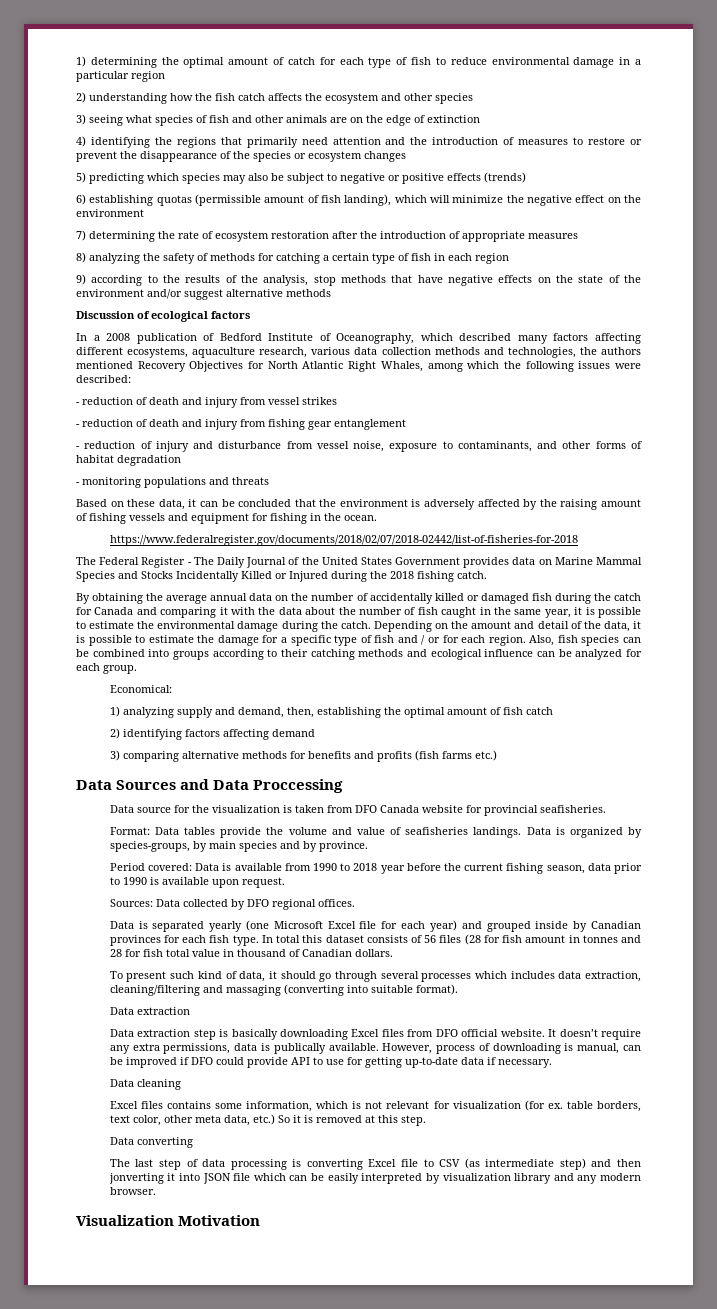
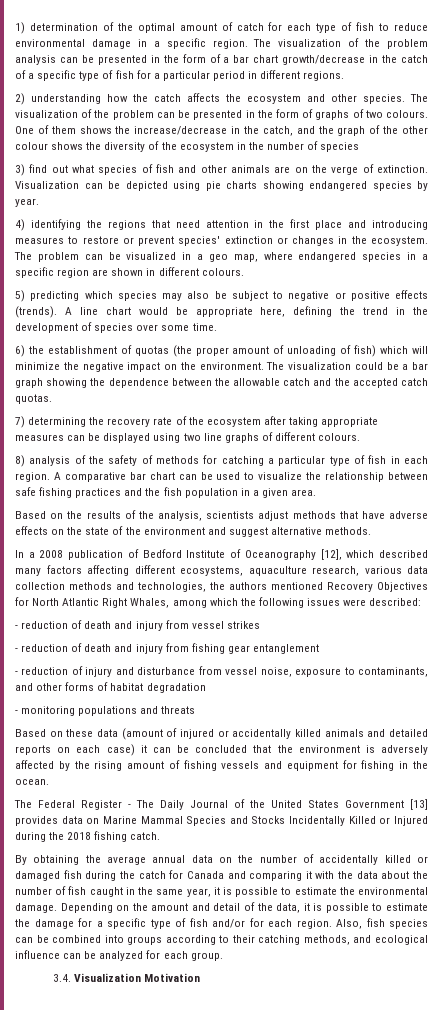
[76,56,157,68] 1) determining -> [15,22,114,34] 1) determination of
[76,71,165,82] particular region -> [166,38,428,49] [15,54,428,65] [15,70,345,81] specific region. The visualization of the problem analysis can be presented in the form of a bar chart growth/decrease in the catch of a specific type of fish for a particular period in different regions.
[215,93,235,101] fish -> (148, 98) none
(433, 97) none -> [363,94,428,104] [15,109,429,120] [15,125,428,136] [15,141,319,152] species. The visualization of the problem can be presented in the form of graphs of two colours. One of them shows the increase/decrease in the catch, and the graph of the other colour shows the diversity of the ecosystem in the number of
[89,115,123,126] seeing -> [29,164,68,173] find out
[386,115,480,126] edge of extinction -> [331,164,428,175] [15,181,428,191] [15,198,39,207] verge of extinction. Visualization can be depicted using pie charts showing endangered species by year.
[246,137,298,148] primarily -> (170, 224) none
[385,137,515,145] and the introduction of -> [254,219,428,230] in the first place and introducing
[120,151,406,162] the disappearance of the species or ecosystem changes -> [178,236,428,246] [14,252,428,262] [15,267,244,278] species' extinction or changes in the ecosystem. The problem can be visualized in a geo map, where endangered species in a specific region are shown in different colours.
[484,172,526,183] [76,194,392,206] (trends) // 6) establishing quotas (permissible amount of fish landing), -> [15,306,429,318] [15,322,217,333] [15,345,377,357] (trends). A line chart would be appropriate here, defining the trend in the development of species over some time. // 6) the establishment of quotas (the proper amount of unloading of fish)
[575,195,641,203] [76,209,144,217] effect on the environment -> [127,362,428,372] [15,378,429,388] [15,394,52,404] impact on the environment. The visualization could be a bar graph showing the dependence between the allowable catch and the accepted catch quotas.
(175, 235) none -> [107,418,151,427] recovery
[215,231,578,242] ecosystem restoration after the introduction of appropriate measures -> [188,416,379,427] [15,432,361,443] the ecosystem after taking appropriate measures can be displayed using two line graphs of different colours.
[89,253,140,264] analyzing -> [29,455,86,466] analysis of
[332,253,369,261] certain -> [278,456,326,466] particular
[475,253,509,264] [76,274,158,286] region // 9) according to -> [15,472,428,482] [15,487,317,498] [15,511,64,519] region. A comparative bar chart can be used to visualize the relationship between safe fishing practices and the fish population in a given area. // Based on
[313,275,336,286] stop -> [206,511,289,521] scientists adjust
[447,275,493,286] negative -> [389,511,428,519] adverse
[147,289,182,299] and/or -> [207,527,226,535] and
[286,289,331,297] [76,311,250,322] methods // Discussion of ecological factors -> [325,527,372,535] methods.
[336,333,415,344] Oceanography, -> [244,549,342,560] Oceanography [12],
[158,499,185,510] data, -> [96,728,428,740] [15,744,135,756] data (amount of injured or accidentally killed animals and detailed reports on each case)
[560,499,598,510] raising -> [94,761,123,771] rising
[109,535,578,546] // https://www.federalregister.gov/documents/2018/02/07/2018-02442/list-of-fisheries-for-2018 -> (49, 782) none
(461, 561) none -> [410,799,428,810] [13]
[237,621,371,632] damage during the catch. -> [15,903,57,913] damage.
[397,635,440,645] and / or -> [212,919,245,928] and/or
[358,649,404,657] methods -> [303,935,350,945] methods,
[109,685,172,693] [109,706,553,718] [109,728,315,740] [109,750,497,762] [76,779,344,793] [109,805,606,816] [109,827,643,838] [109,841,368,852] [109,863,642,874] [109,877,285,888] [109,899,355,910] [109,920,642,932] [109,934,641,946] [109,949,393,957] [109,971,641,982] [109,984,458,996] [109,1007,190,1015] [109,1029,641,1040] [109,1043,641,1054] [109,1057,552,1068] [109,1079,181,1090] [109,1100,642,1112] [109,1114,426,1126] [109,1137,193,1148] [109,1158,641,1170] [108,1173,641,1184] [109,1187,156,1195] Economical: // 1) analyzing supply and demand, then, establishing the optimal amount of fish catch // 2) identifying factors affecting demand // 3) comparing alternative methods for benefits and profits (fish farms etc.) // Data Sources and Data Proccessing // Data source for the visualization is taken from DFO Canada website for provincial seafisheries. // Format: Data tables provide the volume and value of seafisheries landings. Data is organized by species-groups, by main species and by province. // Period covered: Data is available from 1990 to 2018 year before the current fishing season, data prior to 1990 is available upon request. // Sources: Data collected by DFO regional offices. // Data is separated yearly (one Microsoft Excel file for each year) and grouped inside by Canadian provinces for each fish type. In total this dataset consists of 56 files (28 for fish amount in tonnes and 28 for fish total value in thousand of Canadian dollars. // To present such kind of data, it should go through several processes which includes data extraction, cleaning/filtering and massaging (converting into suitable format). // Data extraction // Data extraction step is basically downloading Excel files from DFO official website. It doesn’t require any extra permissions, data is publically available. However, process of downloading is manual, can be improved if DFO could provide API to use for getting up-to-date data if necessary. // Data cleaning // Excel files contains some information, which is not relevant for visualization (for ex. table borders, text color, other meta data, etc.) So it is removed at this step. // Data converting // The last step of data processing is converting Excel file to CSV (as intermediate step) and then jonverting it into JSON file which can be easily interpreted by visualization library and any modern browser. // -> [53,974,72,982] 3.4.

